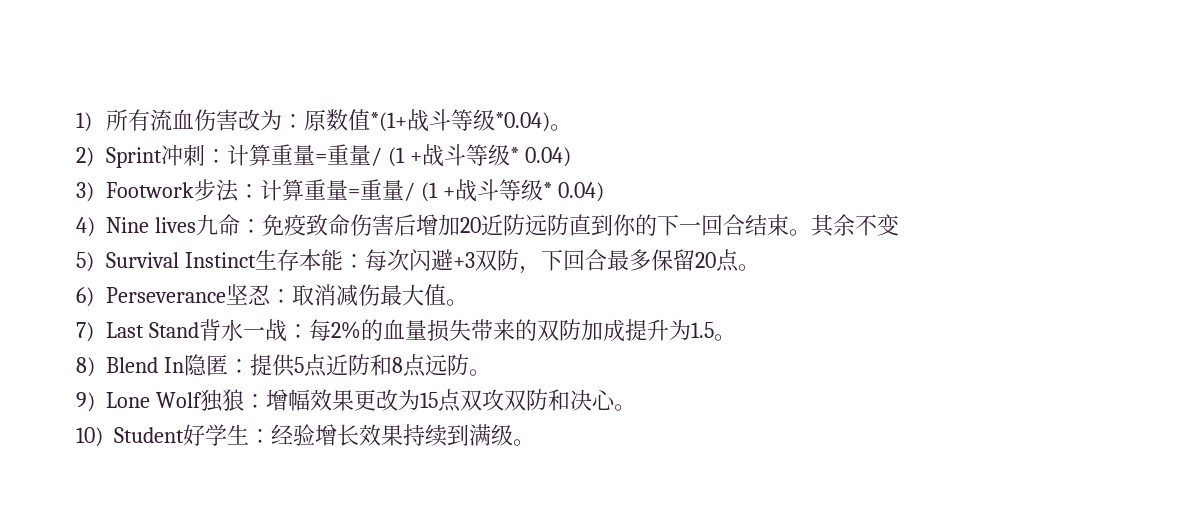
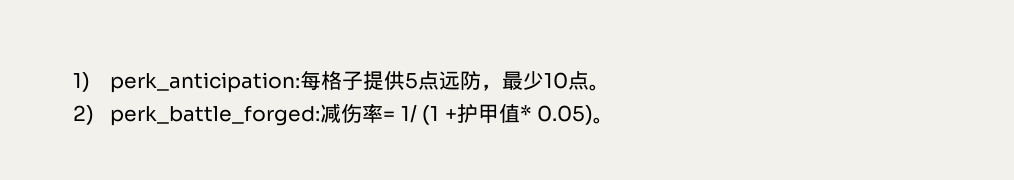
[106,109,573,132] [75,144,571,168] [75,179,604,202] [75,214,899,237] [75,249,760,274] [75,284,469,307] [75,319,736,342] [75,354,491,377] [75,389,636,412] [75,424,513,447] 所有流血伤害改为：原数值*(1+战斗等级*0.04)。 // 2) Sprint冲刺：计算重量=重量/ (1 +战斗等级* 0.04) // 3) Footwork步法：计算重量=重量/ (1 +战斗等级* 0.04) // 4) Nine lives九命：免疫致命伤害后增加20近防远防直到你的下一回合结束。其余不变 // 5) Survival Instinct生存本能：每次闪避+3双防，下回合最多保留20点。 // 6) Perseverance坚忍：取消减伤最大值。 // 7) Last Stand背水一战：每2%的血量损失带来的双防加成提升为1.5。 // 8) Blend In隐匿：提供5点近防和8点远防。 // 9) Lone Wolf独狼：增幅效果更改为15点双攻双防和决心。 // 10) Student好学生：经验增长效果持续到满级 -> [109,70,610,93] [72,103,594,126] perk_anticipation:每格子提供5点远防，最少10点。 // 2) perk_battle_forged:减伤率= 1/ (1 +护甲值* 0.05)

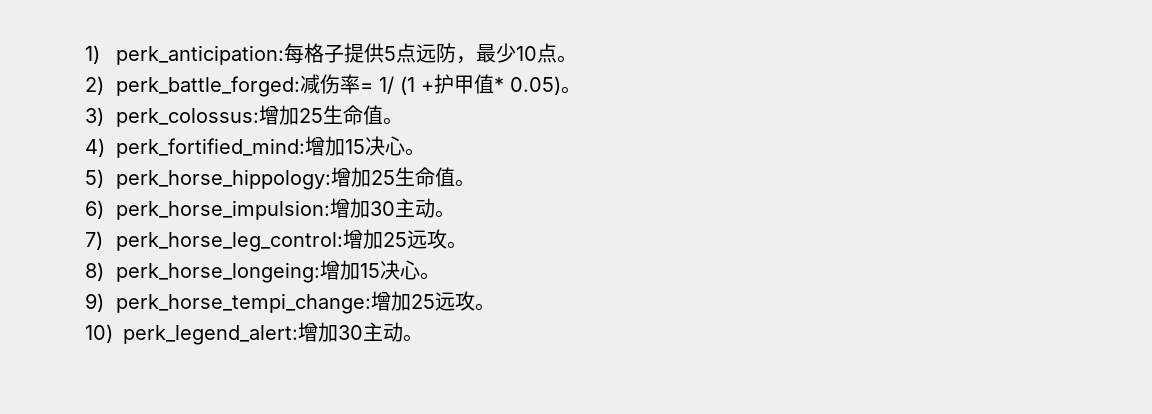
(615, 120) none -> [85,105,403,127] [85,136,425,158] [85,167,475,190] [85,198,455,220] [85,229,467,252] [85,260,440,283] [85,291,495,314] [85,322,424,345] // 3) perk_colossus:增加25生命值。 // 4) perk_fortified_mind:增加15决心。 // 5) perk_horse_hippology:增加25生命值。 // 6) perk_horse_impulsion:增加30主动。 // 7) perk_horse_leg_control:增加25远攻。 // 8) perk_horse_longeing:增加15决心。 // 9) perk_horse_tempi_change:增加25远攻。 // 10) perk_legend_alert:增加30主动。

